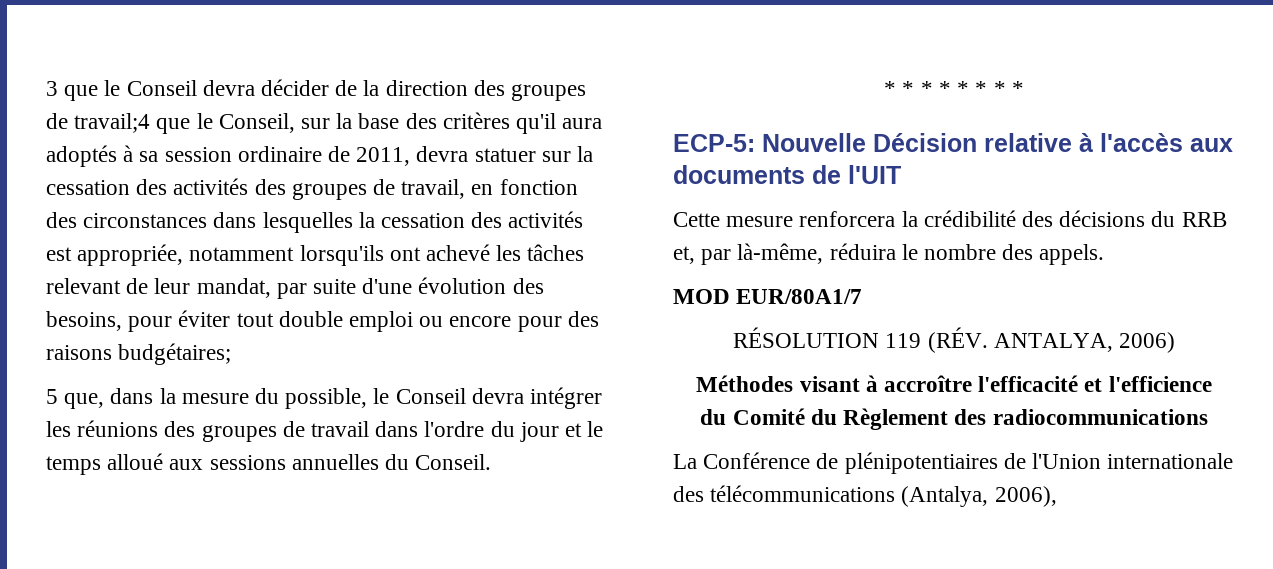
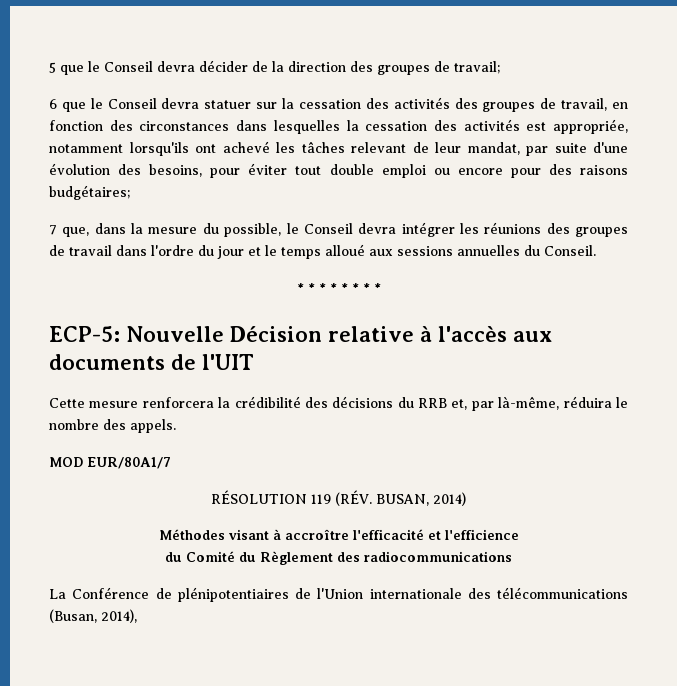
[46,81,58,96] 3 -> [49,62,56,73] 5
[74,112,603,134] [46,145,411,167] travail;4 que le Conseil, sur la base des critères qu'il aura adoptés à sa session ordinaire de 2011, -> [454,61,500,74] [49,98,157,112] travail; // 6 que le Conseil
[46,389,58,404] 5 -> [49,225,57,235] 7
[993,332,1175,353] ANTALYA, 2006) -> [376,492,466,506] BUSAN, 2014)
[901,486,1057,507] (Antalya, 2006), -> [49,609,137,623] (Busan, 2014),

